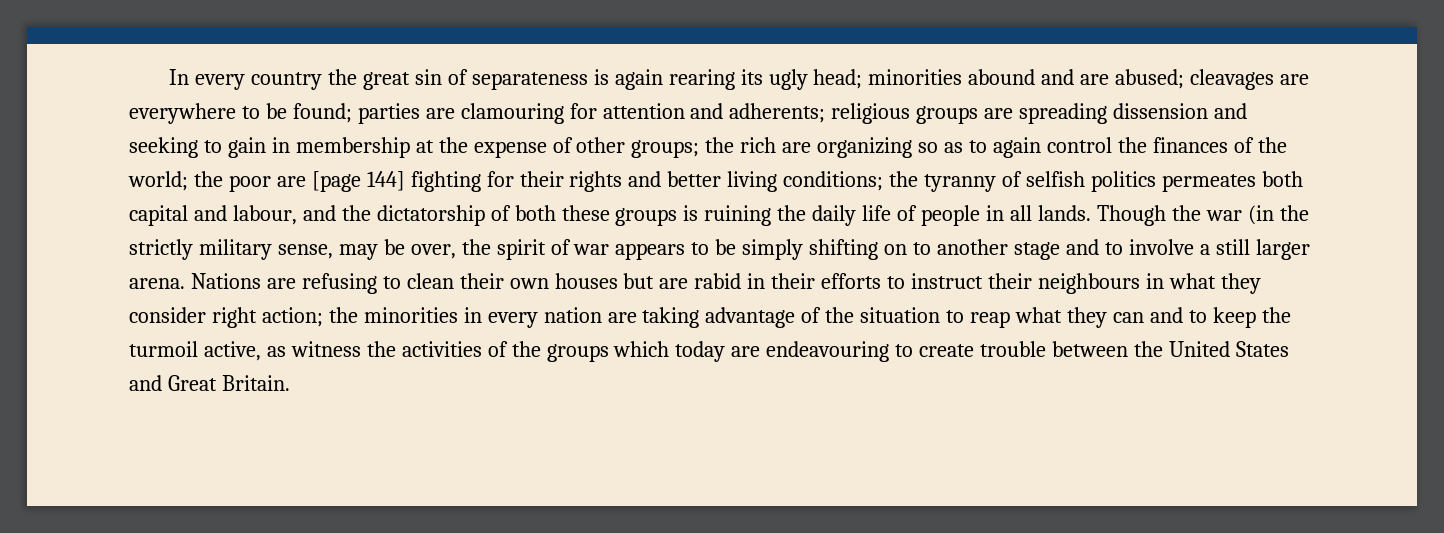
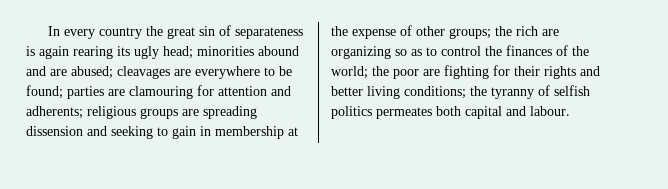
[992,137,1041,158] again -> (437, 51) none
[311,171,405,192] [page 144] -> (440, 72) none
[232,205,1309,226] [129,239,1310,260] [129,273,1261,294] [129,307,1291,328] [129,341,1289,362] [129,375,290,391] labour, and the dictatorship of both these groups is ruining the daily life of people in all lands. Though the war (in the strictly military sense, may be over, the spirit of war appears to be simply shifting on to another stage and to involve a still larger arena. Nations are refusing to clean their own houses but are rabid in their efforts to instruct their neighbours in what they consider right action; the minorities in every nation are taking advantage of the situation to reap what they can and to keep the turmoil active, as witness the activities of the groups which today are endeavouring to create trouble between the United States and Great Britain. -> [530,106,570,116] labour.

